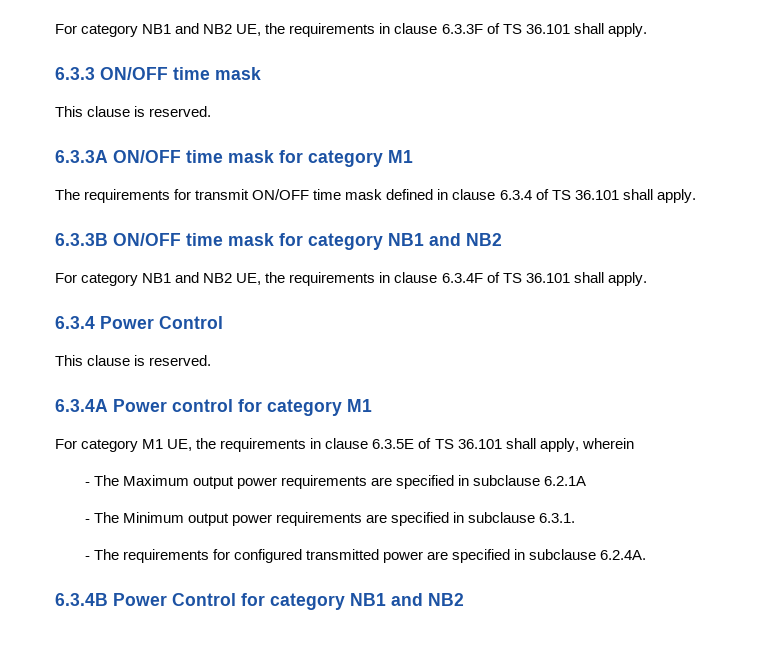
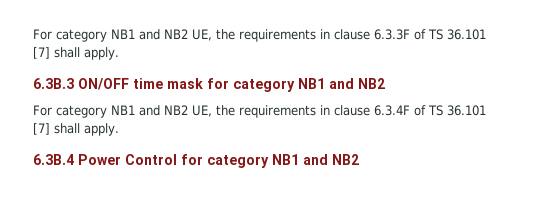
[573,23,647,37] [55,67,261,80] [55,106,212,117] [55,150,413,167] [55,189,696,203] [55,233,108,246] shall apply. // 6.3.3 ON/OFF time mask // This clause is reserved. // 6.3.3A ON/OFF time mask for category M1 // The requirements for transmit ON/OFF time mask defined in clause 6.3.4 of TS 36.101 shall apply. // 6.3.3B -> [33,47,119,60] [33,78,74,89] [7] shall apply. // 6.3B.3
[573,272,647,286] [55,316,223,329] [55,355,212,366] [55,399,372,416] [55,438,634,452] [84,475,587,489] [84,512,576,526] [84,549,647,563] [55,593,108,606] shall apply. // 6.3.4 Power Control // This clause is reserved. // 6.3.4A Power control for category M1 // For category M1 UE, the requirements in clause 6.3.5E of TS 36.101 shall apply, wherein // - The Maximum output power requirements are specified in subclause 6.2.1A // - The Minimum output power requirements are specified in subclause 6.3.1. // - The requirements for configured transmitted power are specified in subclause 6.2.4A. // 6.3.4B -> [33,123,119,136] [33,154,74,165] [7] shall apply. // 6.3B.4

